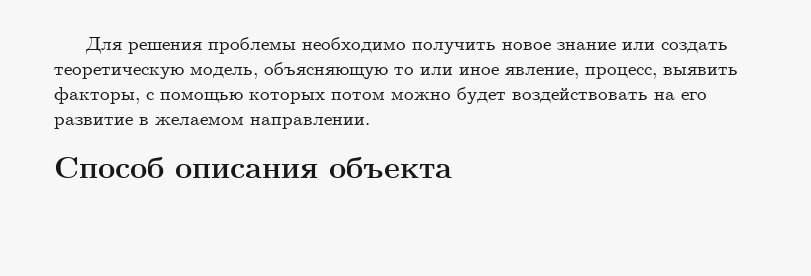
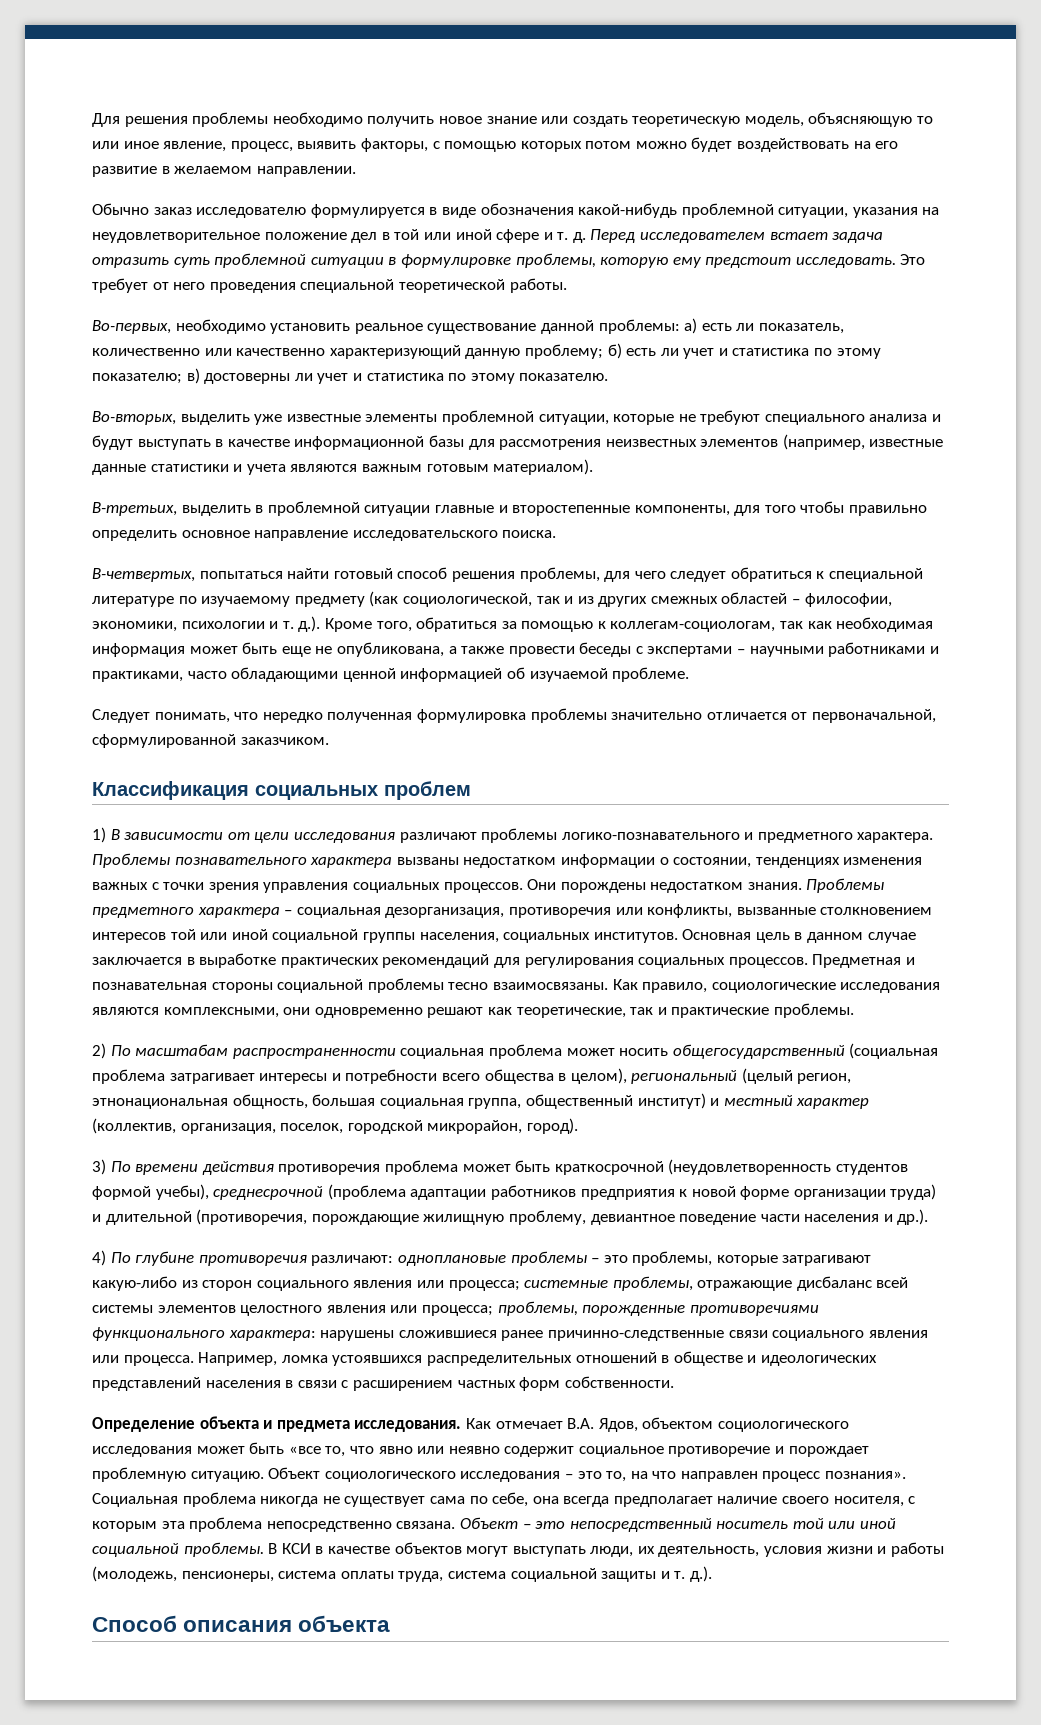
(370, 123) none -> [92,203,940,218] [92,229,884,243] [92,253,926,268] [92,278,567,293] [92,318,844,334] [92,343,881,359] [92,368,609,384] [92,410,942,425] [92,434,944,450] [92,459,594,475] [92,501,928,516] [92,530,557,541] [92,567,924,582] [92,591,892,607] [92,616,934,632] [92,642,939,657] [92,667,690,682] [92,708,936,723] [92,734,329,748] [92,781,471,800] [92,827,934,843] [92,853,923,868] [92,878,885,893] [92,904,933,918] [92,929,916,943] [92,953,915,968] [92,978,941,993] [92,1003,854,1018] [92,1043,939,1059] [92,1068,852,1084] [92,1093,870,1109] [92,1118,578,1134] [92,1159,908,1175] [92,1184,937,1200] [92,1209,929,1225] [92,1250,872,1266] [92,1276,909,1291] [92,1301,819,1316] [92,1327,928,1341] [92,1351,877,1366] [92,1376,674,1391] [92,1416,849,1432] [92,1442,869,1457] [92,1467,907,1482] [92,1492,916,1507] [92,1517,897,1532] [92,1542,944,1557] [92,1566,712,1582] // Обычно заказ исследователю формулируется в виде обозначения какой-нибудь проблемной ситуации, указания на неудовлетворительное положение дел в той или иной сфере и т. д. Перед исследователем встает задача отразить суть проблемной ситуации в формулировке проблемы, которую ему предстоит исследовать. Это требует от него проведения специальной теоретической работы. // Во-первых, необходимо установить реальное существование данной проблемы: а) есть ли показатель, количественно или качественно характеризующий данную проблему; б) есть ли учет и статистика по этому показателю; в) достоверны ли учет и статистика по этому показателю. // Во-вторых, выделить уже известные элементы проблемной ситуации, которые не требуют специального анализа и будут выступать в качестве информационной базы для рассмотрения неизвестных элементов (например, известные данные статистики и учета являются важным готовым материалом). // В-третьих, выделить в проблемной ситуации главные и второстепенные компоненты, для того чтобы правильно определить основное направление исследовательского поиска. // В-четвертых, попытаться найти готовый способ решения проблемы, для чего следует обратиться к специальной литературе по изучаемому предмету (как социологической, так и из других смежных областей – философии, экономики, психологии и т. д.). Кроме того, обратиться за помощью к коллегам-социологам, так как необходимая информация может быть еще не опубликована, а также провести беседы с экспертами – научными работниками и практиками, часто обладающими ценной информацией об изучаемой проблеме. // Следует понимать, что нередко полученная формулировка проблемы значительно отличается от первоначальной, сформулированной заказчиком. // Классификация социальных проблем // 1) В зависимости от цели исследования различают проблемы логико-познавательного и предметного характера. Проблемы познавательного характера вызваны недостатком информации о состоянии, тенденциях изменения важных с точки зрения управления социальных процессов. Они порождены недостатком знания. Проблемы предметного характера – социальная дезорганизация, противоречия или конфликты, вызванные столкновением интересов той или иной социальной группы населения, социальных институтов. Основная цель в данном случае заключается в выработке практических рекомендаций для регулирования социальных процессов. Предметная и познавательная стороны социальной проблемы тесно взаимосвязаны. Как правило, социологические исследования являются комплексными, они одновременно решают как теоретические, так и практические проблемы. // 2) По масштабам распространенности социальная проблема может носить общегосударственный (социальная проблема затрагивает интересы и потребности всего общества в целом), региональный (целый регион, этнонациональная общность, большая социальная группа, общественный институт) и местный характер (коллектив, организация, поселок, городской микрорайон, город). // 3) По времени действия противоречия проблема может быть краткосрочной (неудовлетворенность студентов формой учебы), среднесрочной (проблема адаптации работников предприятия к новой форме организации труда) и длительной (противоречия, порождающие жилищную проблему, девиантное поведение части населения и др.). // 4) По глубине противоречия различают: одноплановые проблемы – это проблемы, которые затрагивают какую-либо из сторон социального явления или процесса; системные проблемы, отражающие дисбаланс всей системы элементов целостного явления или процесса; проблемы, порожденные противоречиями функционального характера: нарушены сложившиеся ранее причинно-следственные связи социального явления или процесса. Например, ломка устоявшихся распределительных отношений в обществе и идеологических представлений населения в связи с расширением частных форм собственности. // Определение объекта и предмета исследования. Как отмечает В.А. Ядов, объектом социологического исследования может быть «все то, что явно или неявно содержит социальное противоречие и порождает проблемную ситуацию. Объект социологического исследования – это то, на что направлен процесс познания». Социальная проблема никогда не существует сама по себе, она всегда предполагает наличие своего носителя, с которым эта проблема непосредственно связана. Объект – это непосредственный носитель той или иной социальной проблемы. В КСИ в качестве объектов могут выступать люди, их деятельность, условия жизни и работы (молодежь, пенсионеры, система оплаты труда, система социальной защиты и т. д.).

